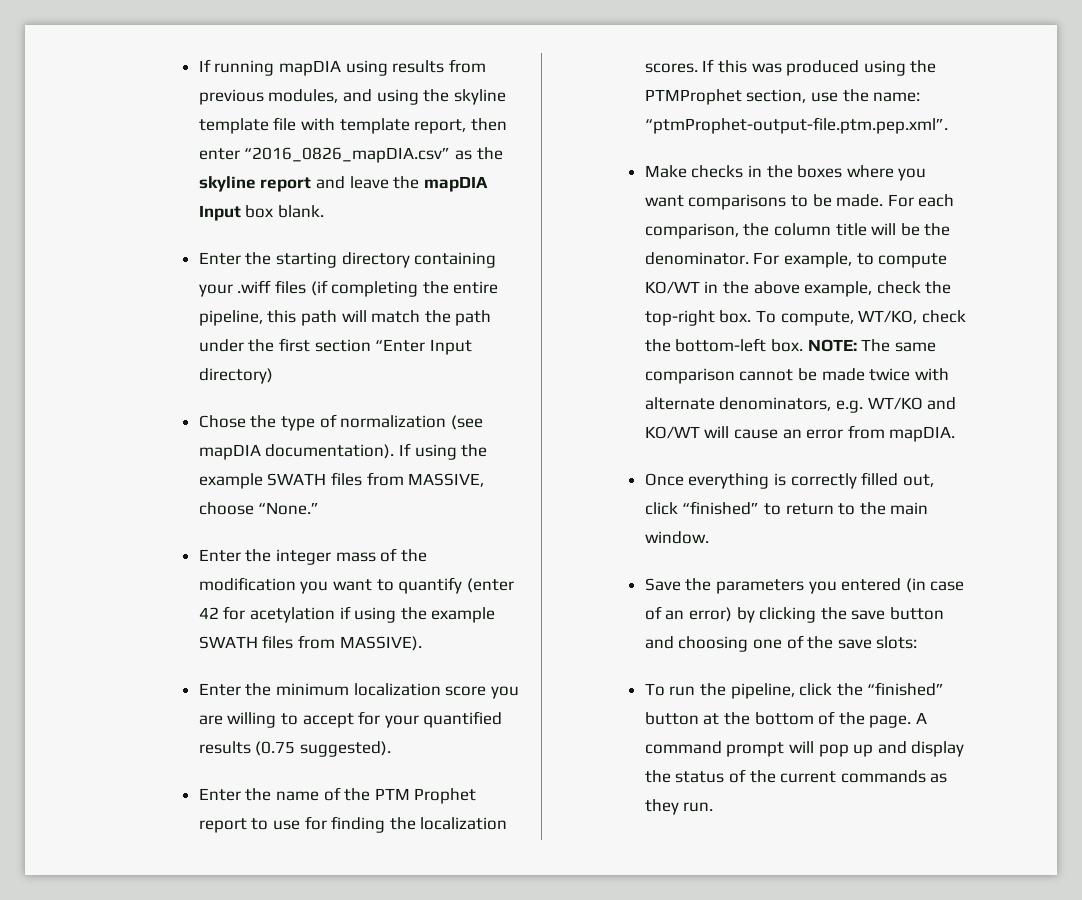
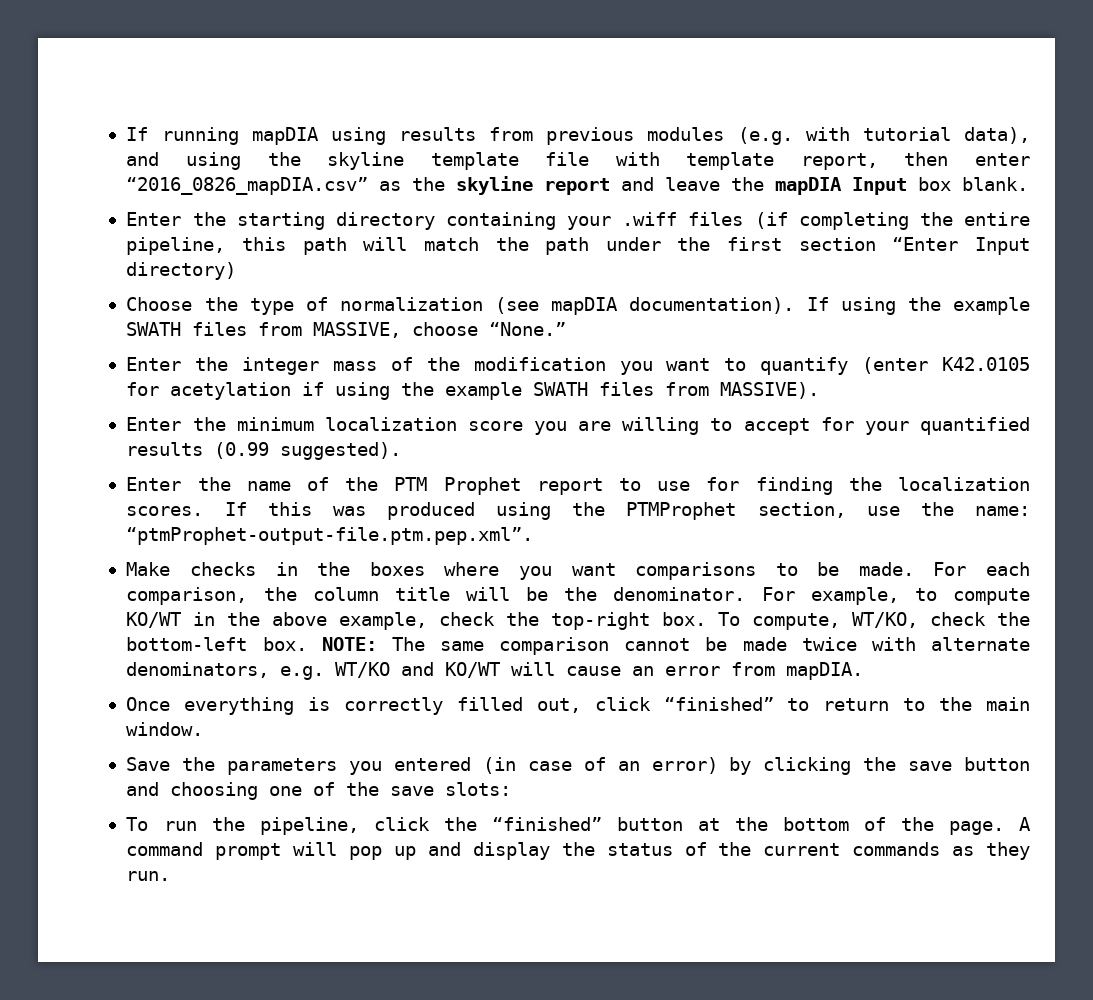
[268,89,339,103] modules, -> [647,127,1030,145] modules (e.g. with tutorial data),
[198,415,246,428] Chose -> [126,297,193,311] Choose
[198,607,219,619] 42 -> [941,357,1030,371] K42.0105
[255,741,296,756] (0.75 -> [214,442,270,459] (0.99

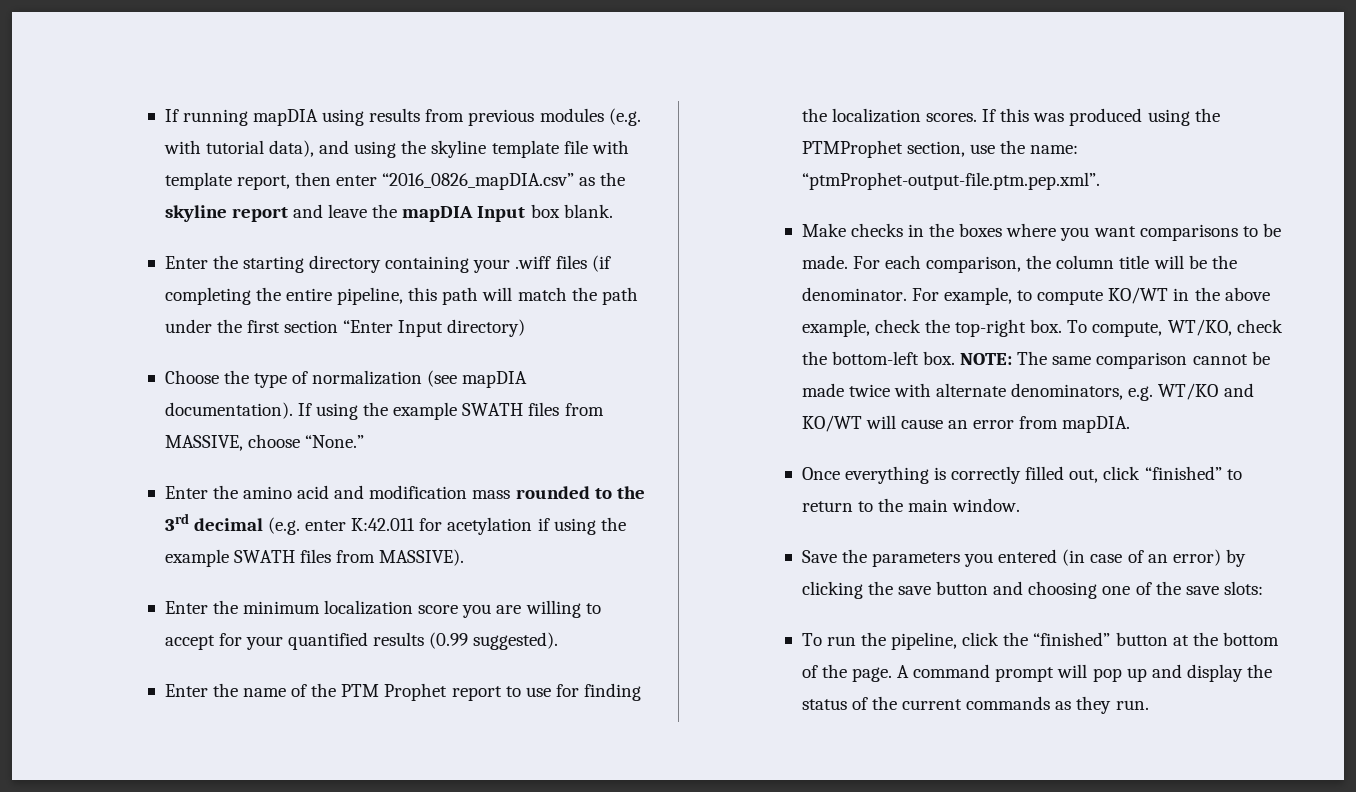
[242,357,1030,375] integer mass of the modification you want to quantify (enter K42.0105 -> [242,485,645,499] [164,513,416,535] amino acid and modification mass rounded to the 3rd decimal (e.g. enter K:42.011

